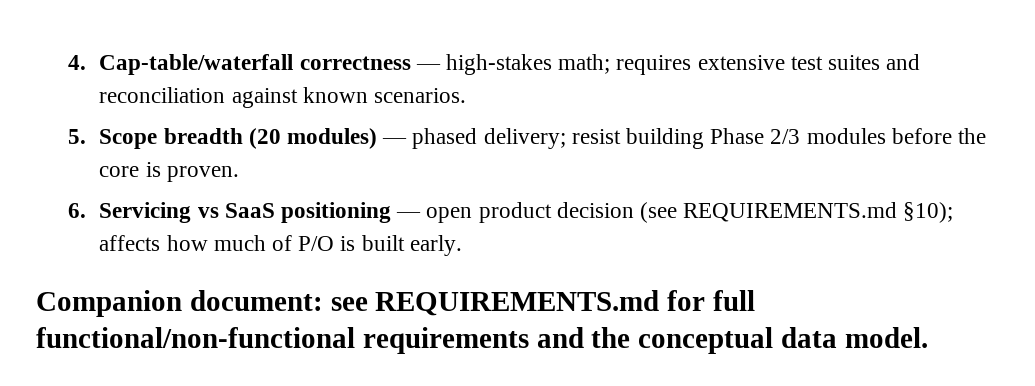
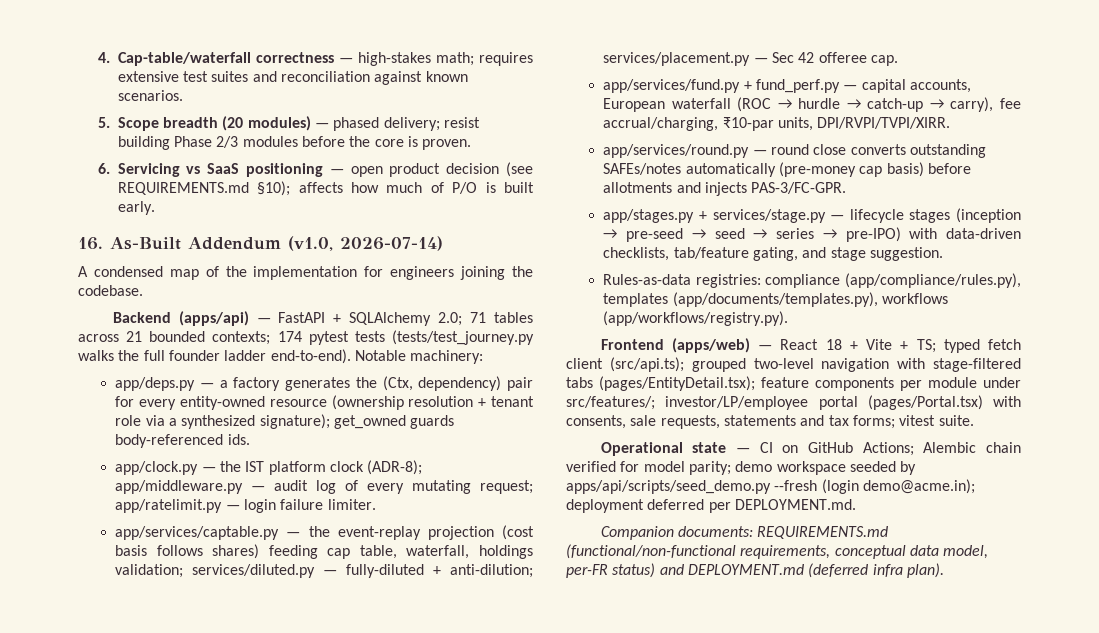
[36,290,756,317] [36,327,928,354] Companion document: see REQUIREMENTS.md for full functional/non-functional requirements and the conceptual data model. -> [78,236,443,251] [78,266,534,280] [78,285,143,296] [112,311,533,326] [78,330,534,345] [78,349,484,364] [115,376,533,391] [115,395,534,410] [115,414,455,429] [115,434,250,448] [115,460,423,475] [115,480,533,494] [115,499,376,513] [115,525,535,540] [115,544,533,559] [115,564,533,578] [603,52,898,66] [603,79,971,93] [603,97,1021,112] [603,117,951,131] [603,144,986,158] [603,162,971,177] [603,182,847,196] [603,208,1021,223] [603,227,1021,242] [603,247,943,261] [603,273,1021,288] [603,292,948,307] [603,311,789,326] [600,338,1021,353] [566,357,1021,372] [566,376,1021,391] [566,395,1021,410] [566,415,974,429] [600,442,1021,456] [566,461,917,475] [566,479,975,494] [566,499,856,513] [600,526,889,540] [566,544,989,559] [566,563,944,578] 16. As-Built Addendum (v1.0, 2026-07-14) // A condensed map of the implementation for engineers joining the codebase. // Backend (apps/api) — FastAPI + SQLAlchemy 2.0; 71 tables across 21 bounded contexts; 174 pytest tests (tests/test_journey.py walks the full founder ladder end-to-end). Notable machinery: // app/deps.py — a factory generates the (Ctx, dependency) pair for every entity-owned resource (ownership resolution + tenant role via a synthesized signature); get_owned guards body-referenced ids. // app/clock.py — the IST platform clock (ADR-8); app/middleware.py — audit log of every mutating request; app/ratelimit.py — login failure limiter. // app/services/captable.py — the event-replay projection (cost basis follows shares) feeding cap table, waterfall, holdings validation; services/diluted.py — fully-diluted + anti-dilution; services/placement.py — Sec 42 offeree cap. // app/services/fund.py + fund_perf.py — capital accounts, European waterfall (ROC → hurdle → catch-up → carry), fee accrual/charging, ₹10-par units, DPI/RVPI/TVPI/XIRR. // app/services/round.py — round close converts outstanding SAFEs/notes automatically (pre-money cap basis) before allotments and injects PAS-3/FC-GPR. // app/stages.py + services/stage.py — lifecycle stages (inception → pre-seed → seed → series → pre-IPO) with data-driven checklists, tab/feature gating, and stage suggestion. // Rules-as-data registries: compliance (app/compliance/rules.py), templates (app/documents/templates.py), workflows (app/workflows/registry.py). // Frontend (apps/web) — React 18 + Vite + TS; typed fetch client (src/api.ts); grouped two-level navigation with stage-filtered tabs (pages/EntityDetail.tsx); feature components per module under src/features/; investor/LP/employee portal (pages/Portal.tsx) with consents, sale requests, statements and tax forms; vitest suite. // Operational state — CI on GitHub Actions; Alembic chain verified for model parity; demo workspace seeded by apps/api/scripts/seed_demo.py --fresh (login demo@acme.in); deployment deferred per DEPLOYMENT.md. // Companion documents: REQUIREMENTS.md (functional/non-functional requirements, conceptual data model, per-FR status) and DEPLOYMENT.md (deferred infra plan).

